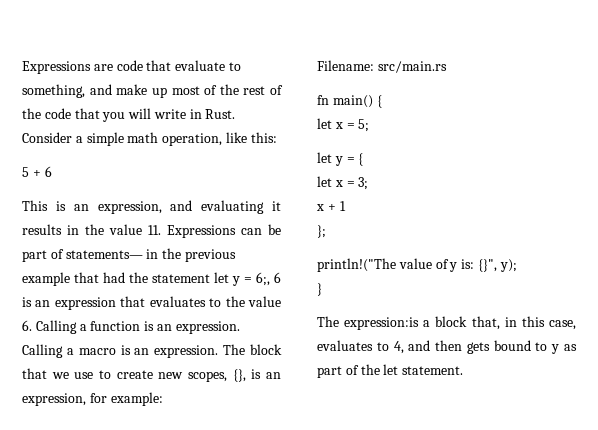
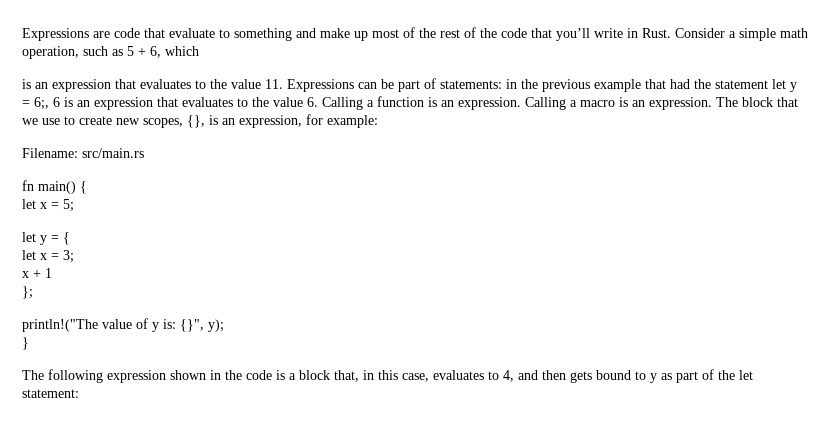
[22,84,85,98] something, -> [234,28,292,41] something
[102,108,152,122] you will -> [556,28,590,41] you’ll
[225,132,277,143] [22,166,52,177] [22,200,281,214] [22,224,79,235] like this: // 5 + 6 // This is an expression, and evaluating it results in -> [83,46,199,58] [22,79,206,92] such as 5 + 6, which // is an expression that evaluates to
[65,250,143,259] statements— -> [440,80,502,89] statements:
[344,317,420,330] expression:is -> [48,369,285,383] following expression shown in the code is
[402,366,464,375] statement. -> [22,389,79,398] statement:

